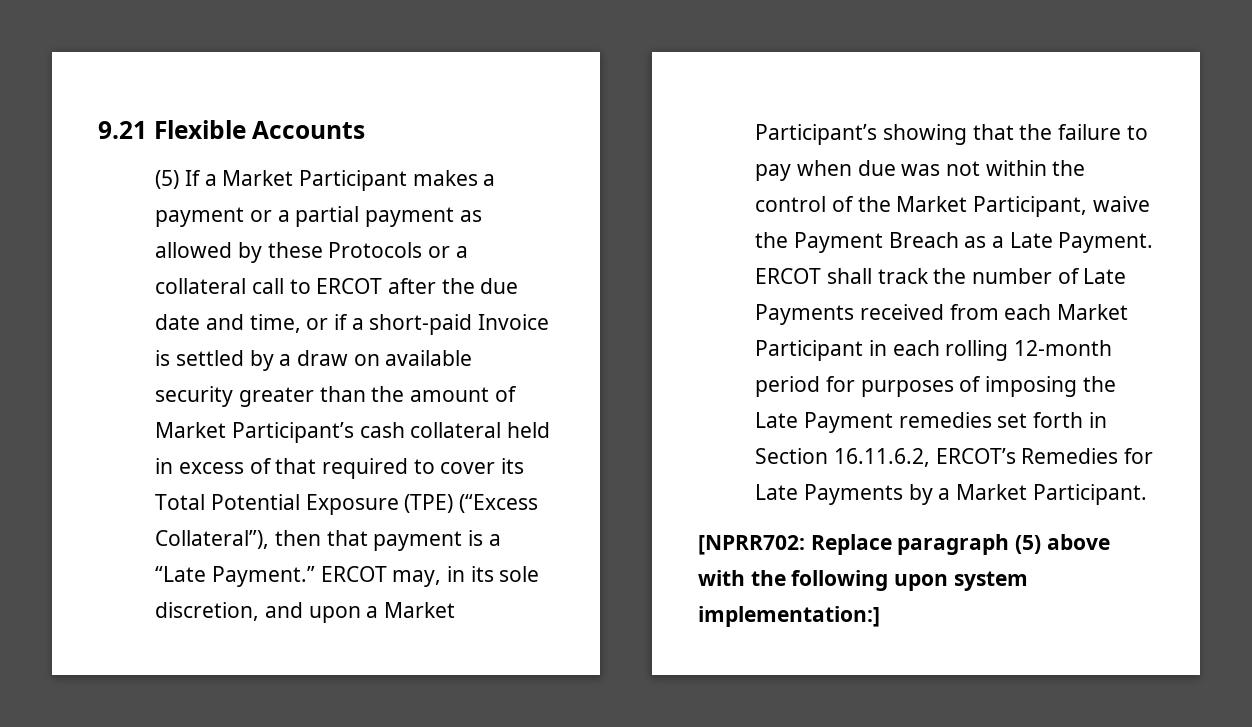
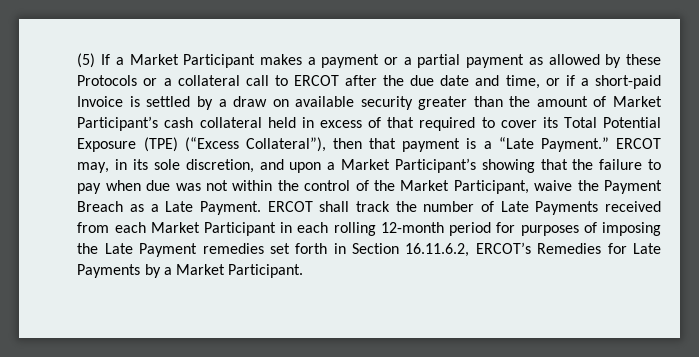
[98,120,366,139] 9.21 Flexible Accounts // -> (77, 60) none
[698,534,1110,555] [698,570,1028,591] [698,606,880,627] // [NPRR702: Replace paragraph (5) above with the following upon system implementation:] -> (304, 271) none

